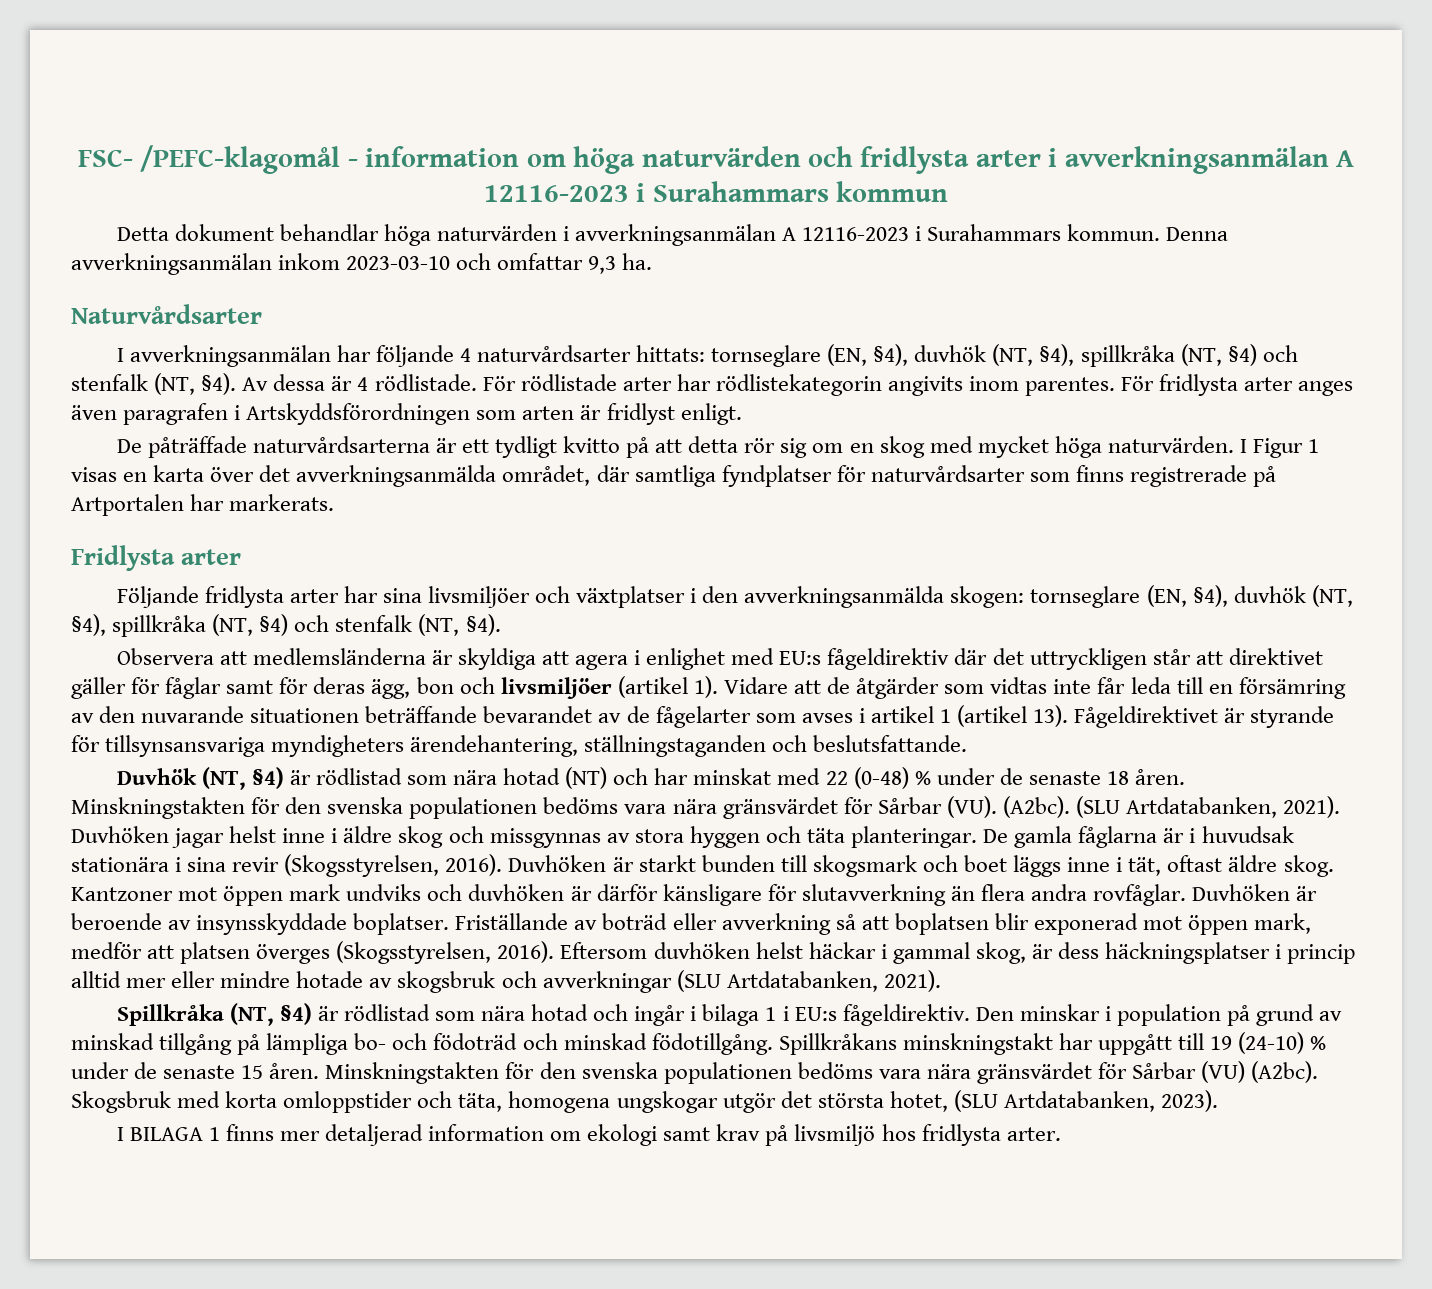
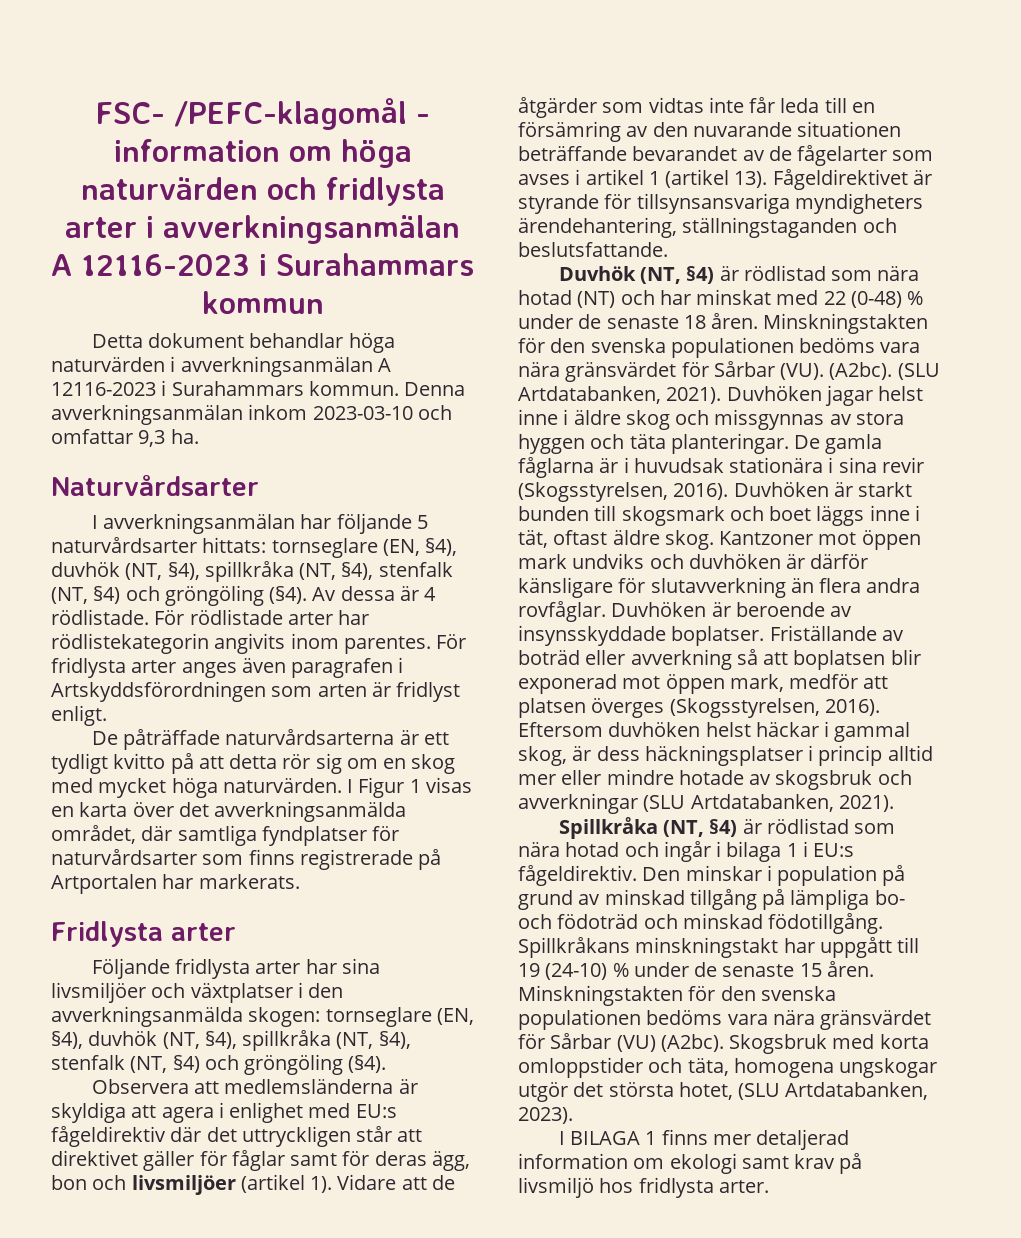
[459,348,471,362] 4 -> [416,515,428,529] 5
[1227,344,1298,366] [71,373,237,395] §4) och stenfalk (NT, §4). -> [341,562,453,580] [51,585,308,606] §4), stenfalk (NT, §4) och gröngöling (§4).
[259,614,501,636] §4) och stenfalk (NT, §4). -> [378,1031,411,1049] [51,1054,387,1075] §4), stenfalk (NT, §4) och gröngöling (§4).

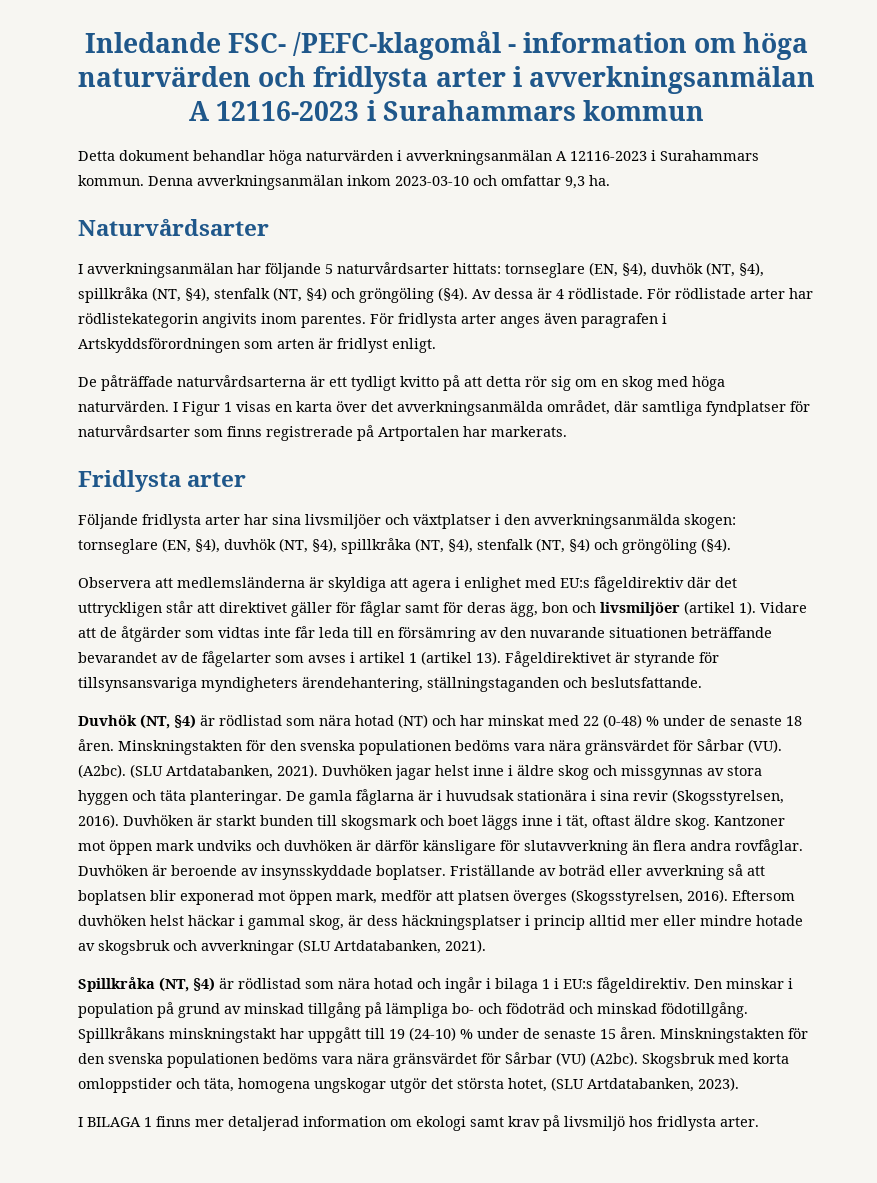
(95, 113) none -> [84,32,221,53] Inledande
[98,778,167,798] mycket -> (688, 381) none

